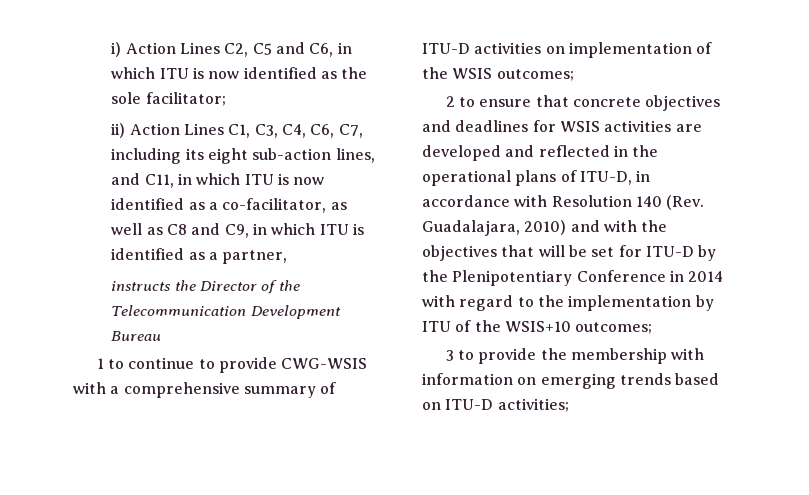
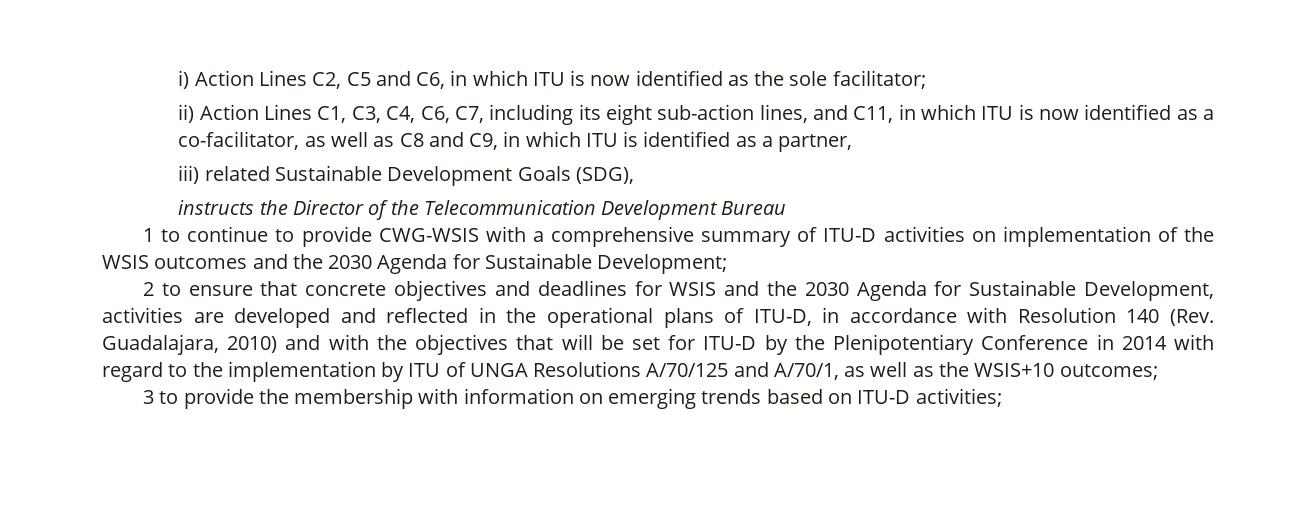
(288, 257) none -> [178,165,634,186] // iii) related Sustainable Development Goals (SDG),
[496,69,574,81] outcomes; -> [154,253,728,274] outcomes and the 2030 Agenda for Sustainable Development;
(600, 126) none -> [724,280,1215,301] and the 2030 Agenda for Sustainable Development,
(472, 326) none -> [469,361,934,380] UNGA Resolutions А/70/125 and А/70/1, as well as

